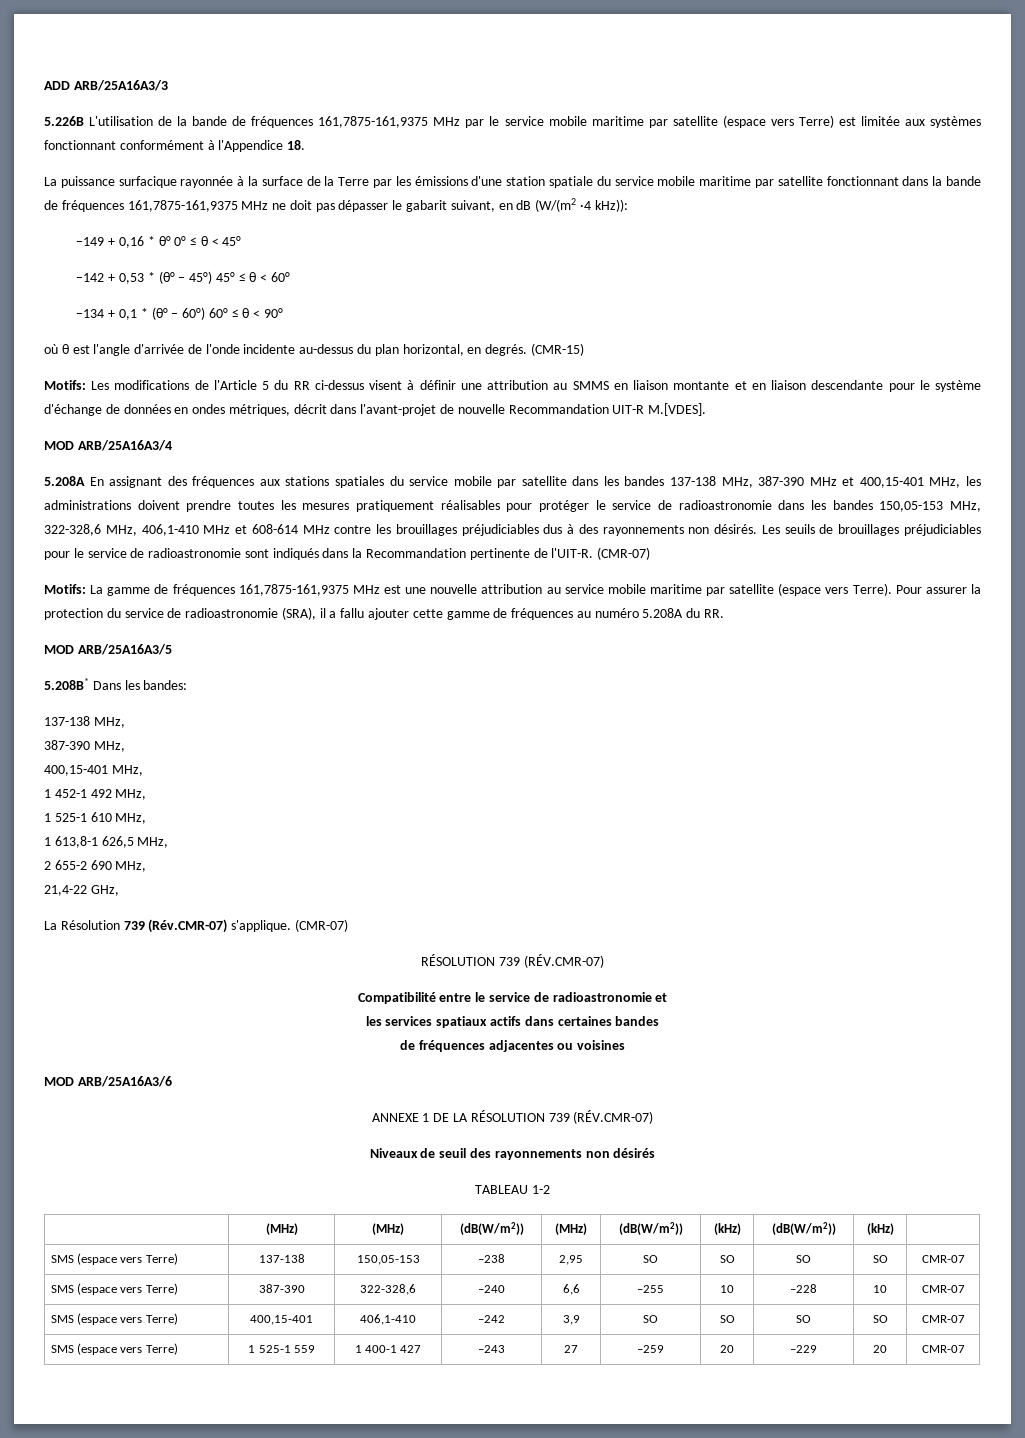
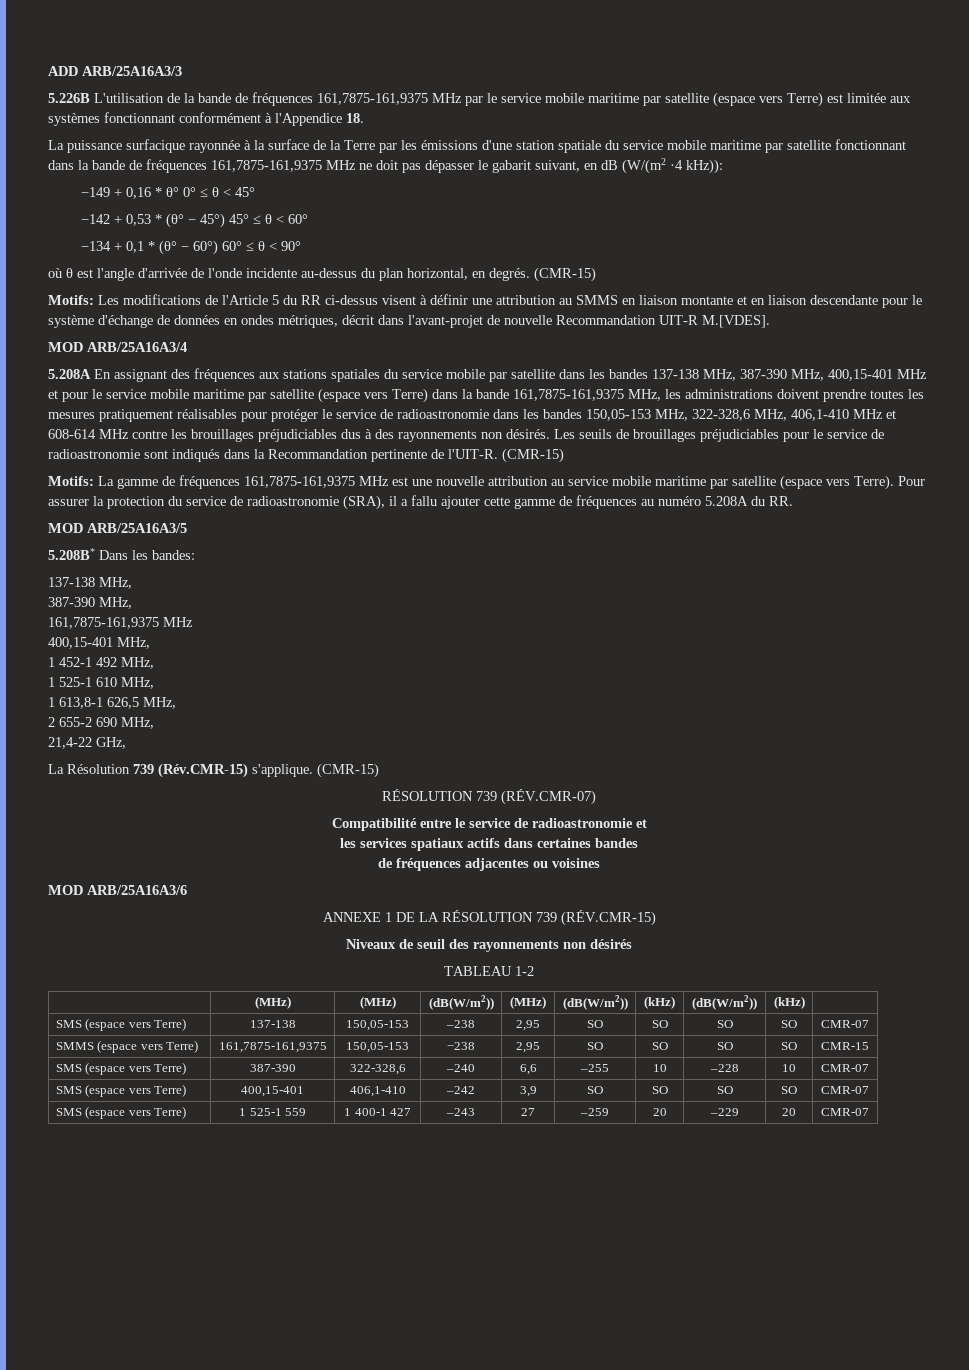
[809,477,924,488] MHz et 400,15-401 -> [791,369,927,381] [48,388,624,403] MHz, 400,15-401 MHz et pour le service mobile maritime par satellite (espace vers Terre) dans la bande 161,7875-161,9375
[597,547,651,560] (CMR-07) -> [502,448,564,463] (CMR-15)
(125, 746) none -> [48,617,193,629] // 161,7875-161,9375 MHz
[148,919,348,933] (Rév.CMR-07) s'applique. (CMR-07) -> [158,763,379,778] (Rév.CMR-15) s'applique. (CMR-15)
[573,1110,654,1124] (RÉV.CMR-07) -> [560,910,656,926] (RÉV.CMR-15)
(965, 1259) none -> [55,1040,199,1053] [218,1042,327,1053] [346,1042,409,1053] [447,1042,475,1050] [516,1042,540,1053] [587,1042,603,1050] [651,1042,668,1050] [716,1042,733,1050] [781,1042,797,1050] [821,1042,869,1050] // SMMS (espace vers Terre) | 161,7875-161,9375 | 150,05-153 | −238 | 2,95 | SO | SO | SO | SO | CMR-15

